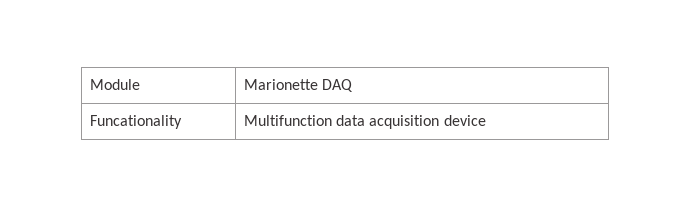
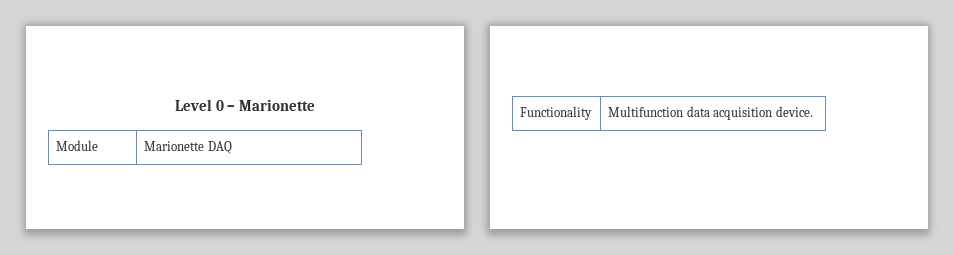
(90, 84) none -> [174,99,316,111] Level 0 – Marionette //
[90,115,183,129] Funcationality -> [520,106,593,120] Functionality
[443,115,486,126] device -> [775,106,813,117] device.

